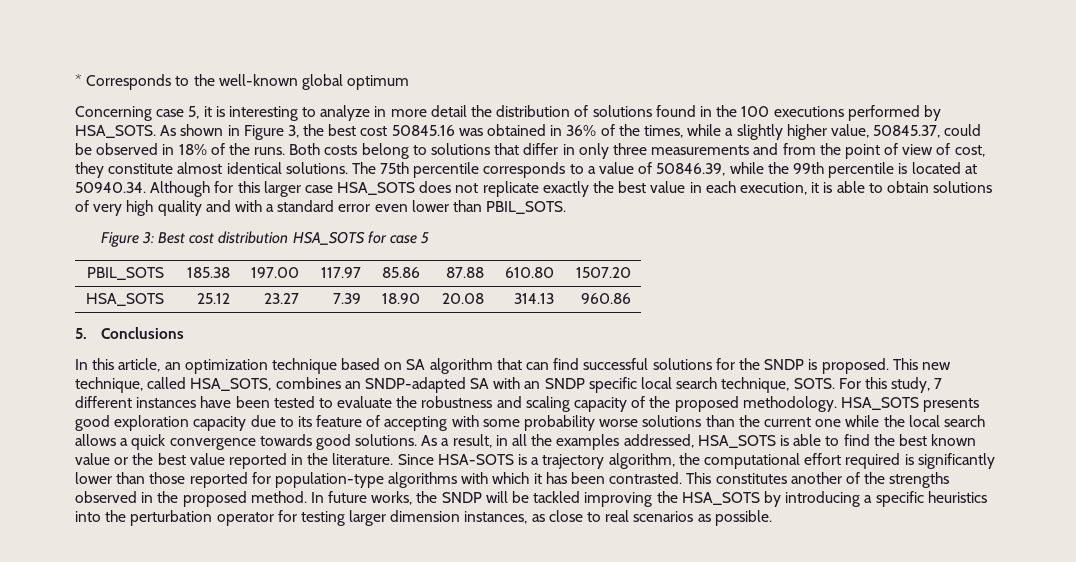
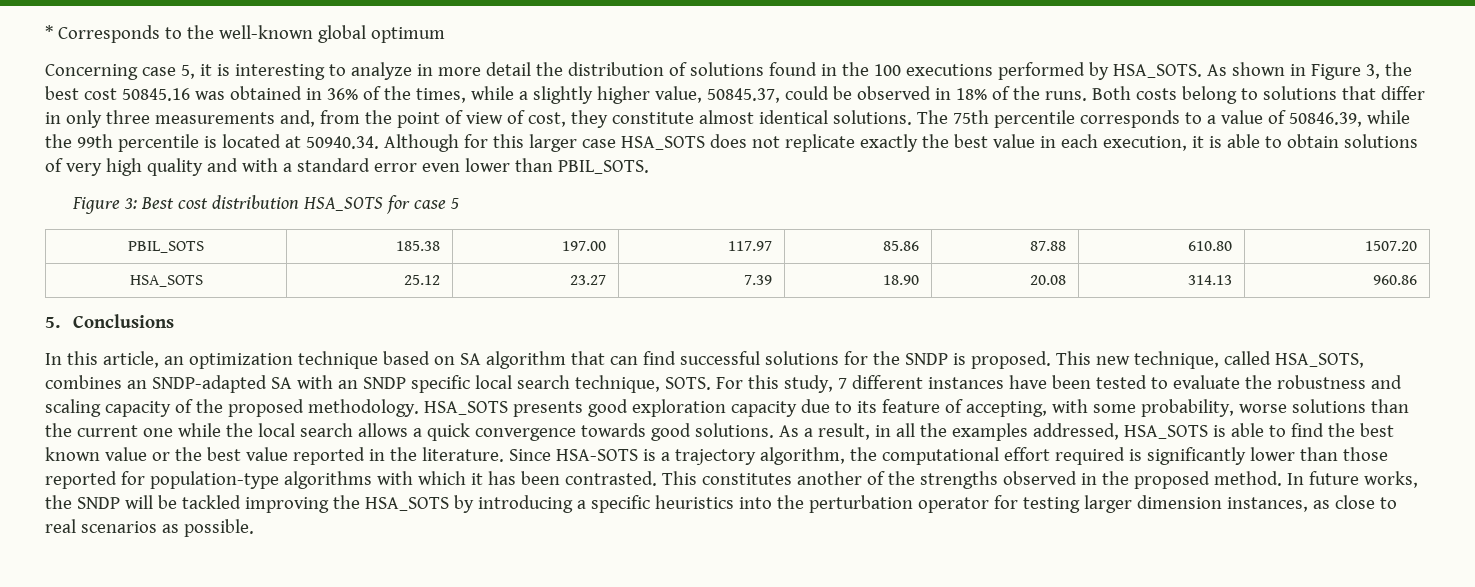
[753,143,779,155] and -> [279,110,315,127] and,
[384,416,448,431] accepting -> [965,401,1047,417] accepting,
[524,415,596,431] probability -> [1140,399,1234,417] probability,

